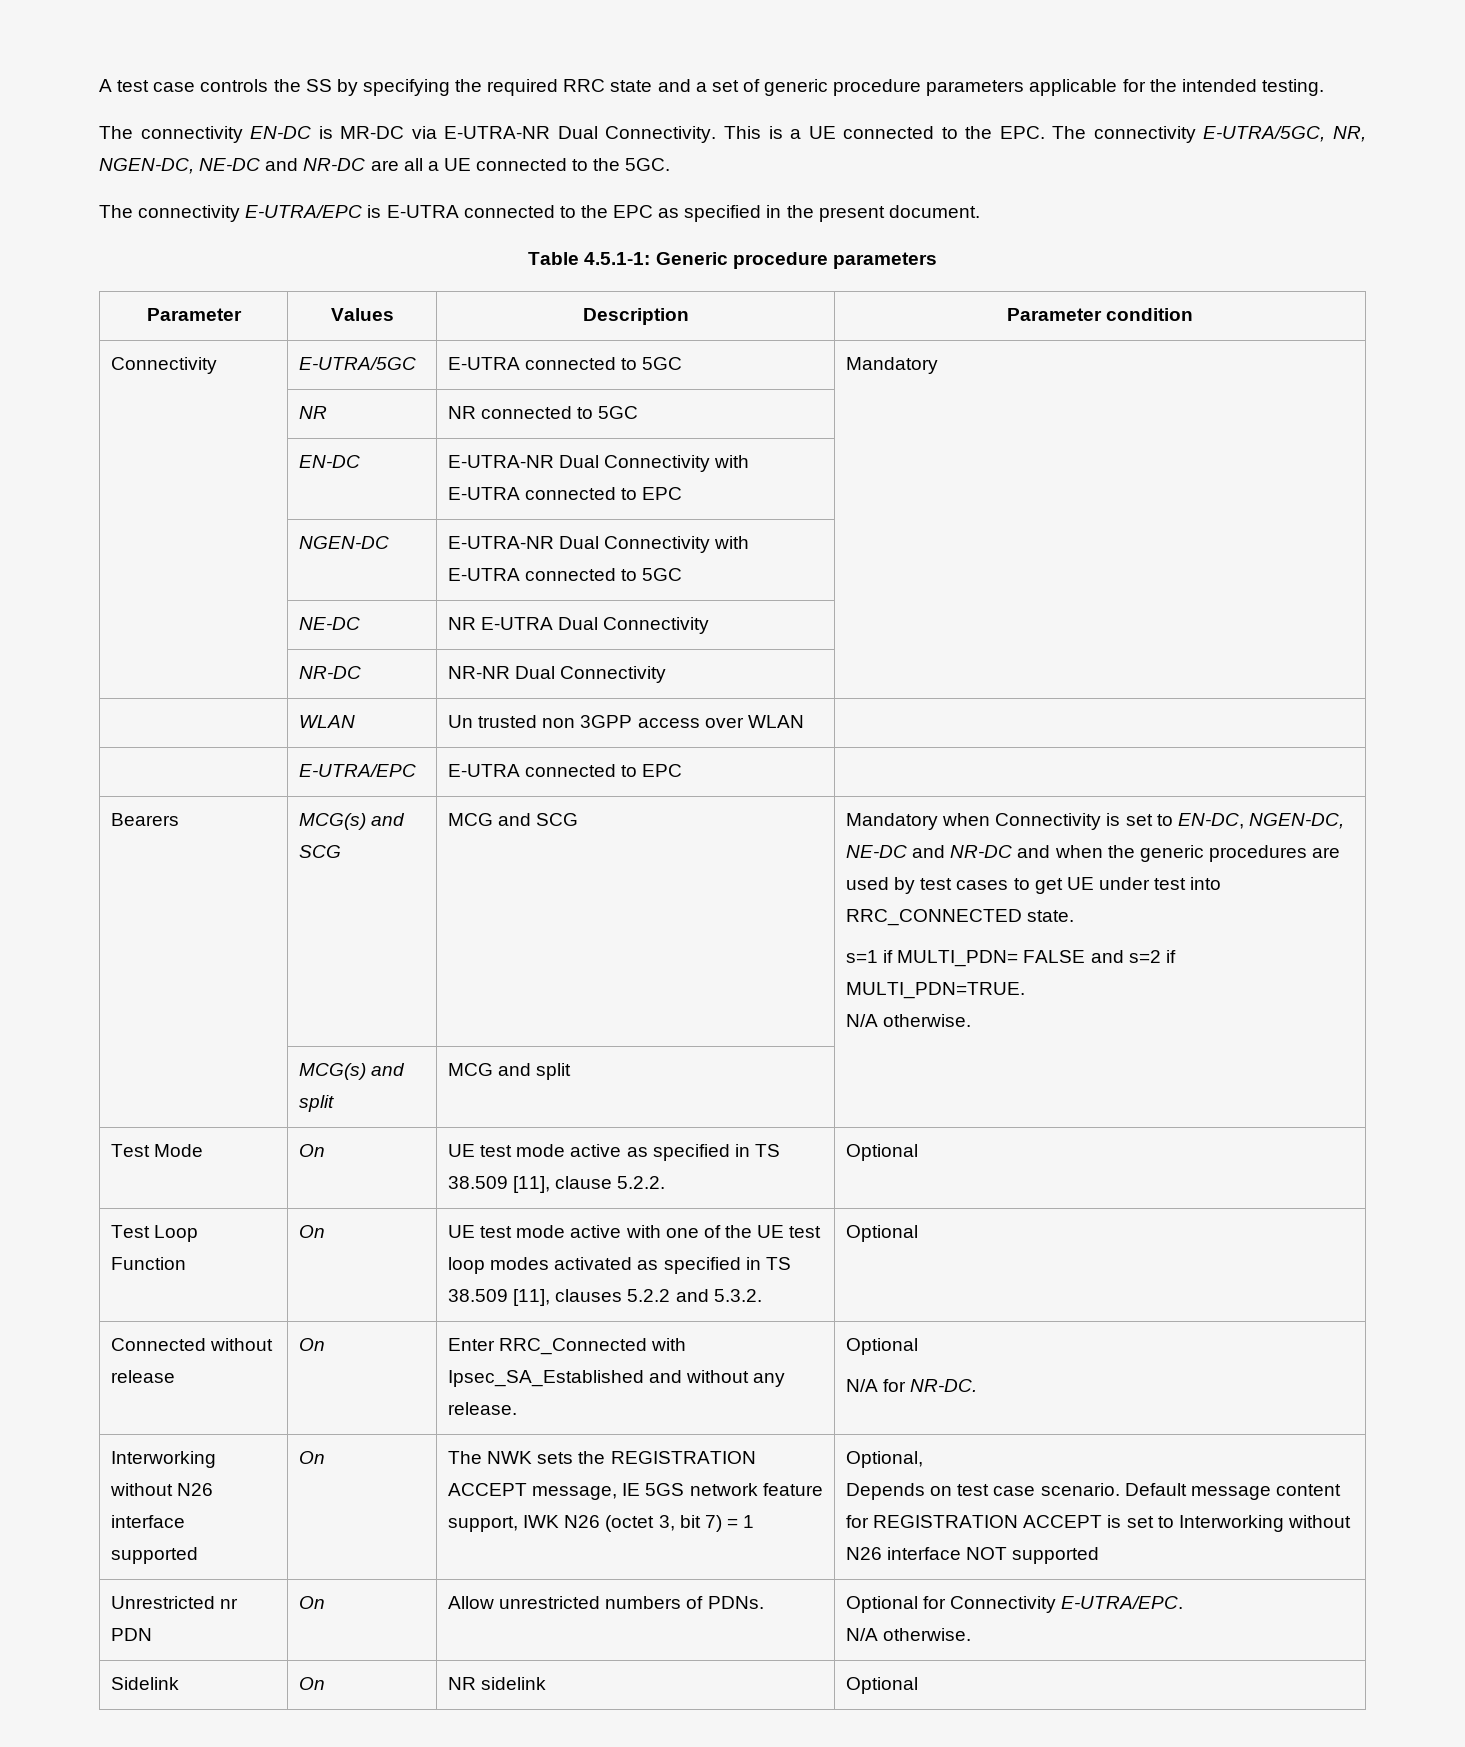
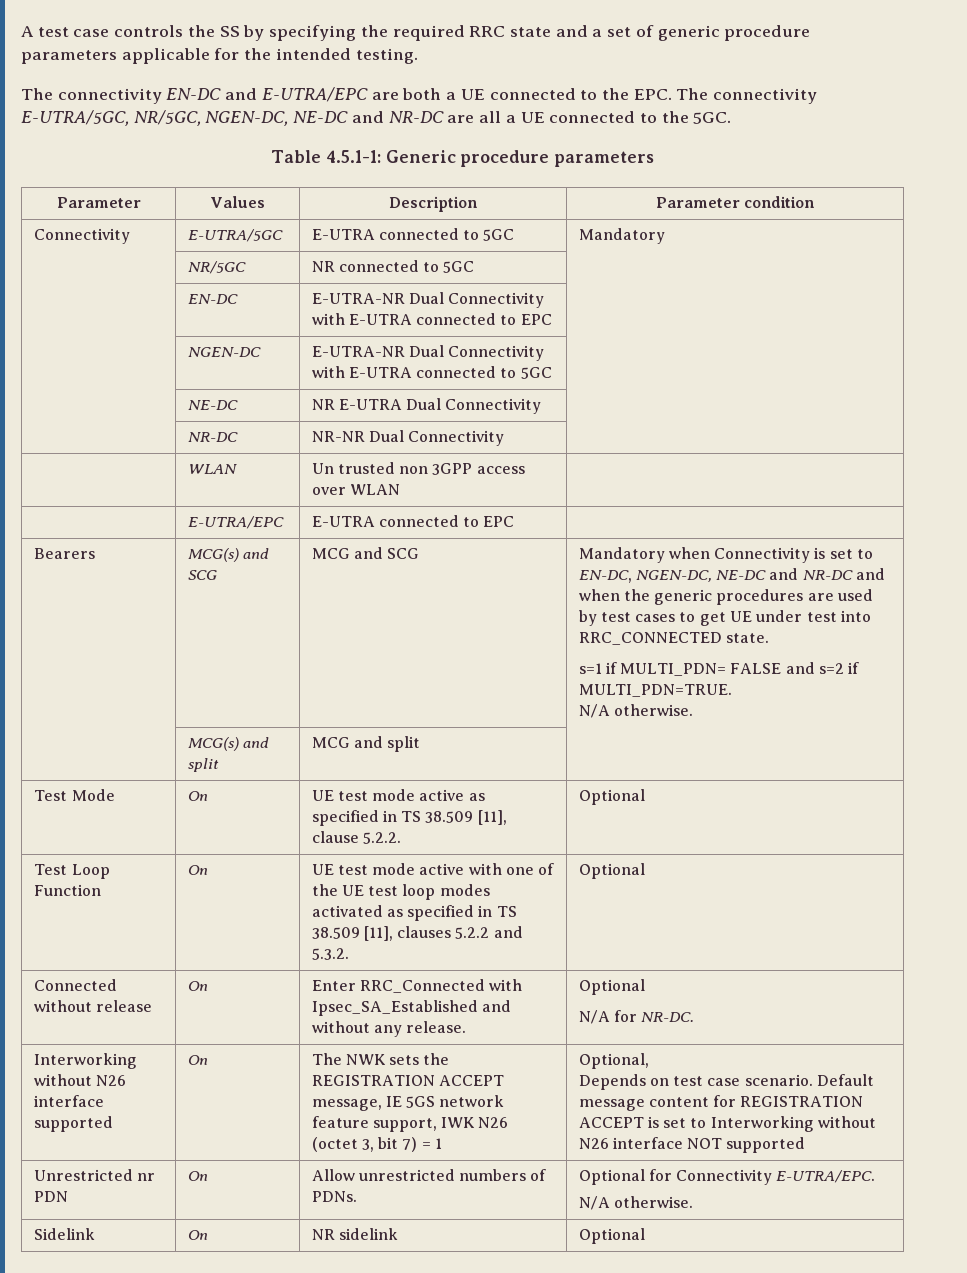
[318,126,783,143] is MR-DC via E-UTRA-NR Dual Connectivity. This is -> [225,87,442,102] and E-UTRA/EPC are both
[1332,126,1366,142] NR, -> [133,110,201,126] NR/5GC,
[99,205,980,222] // The connectivity E-UTRA/EPC is E-UTRA connected to the EPC as specified in the present document. -> (732, 118) none
[299,406,328,419] NR -> [187,261,246,274] NR/5GC

